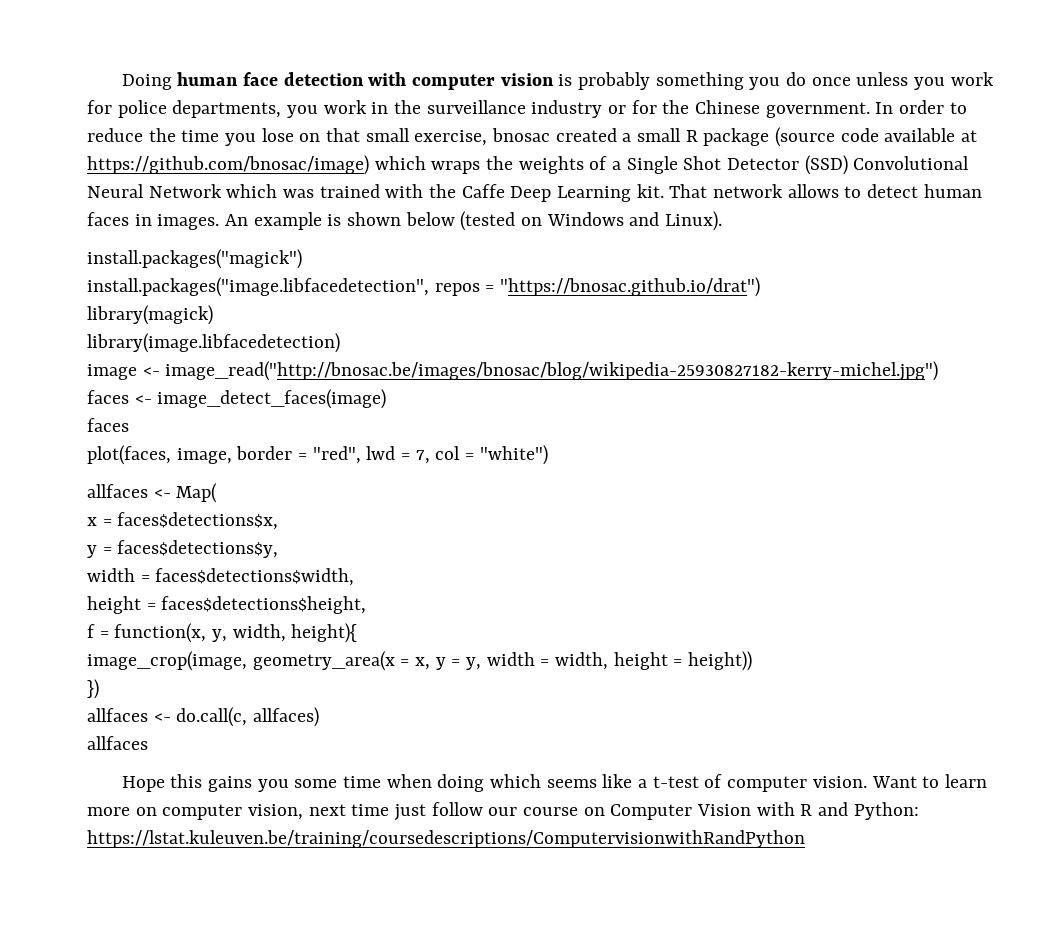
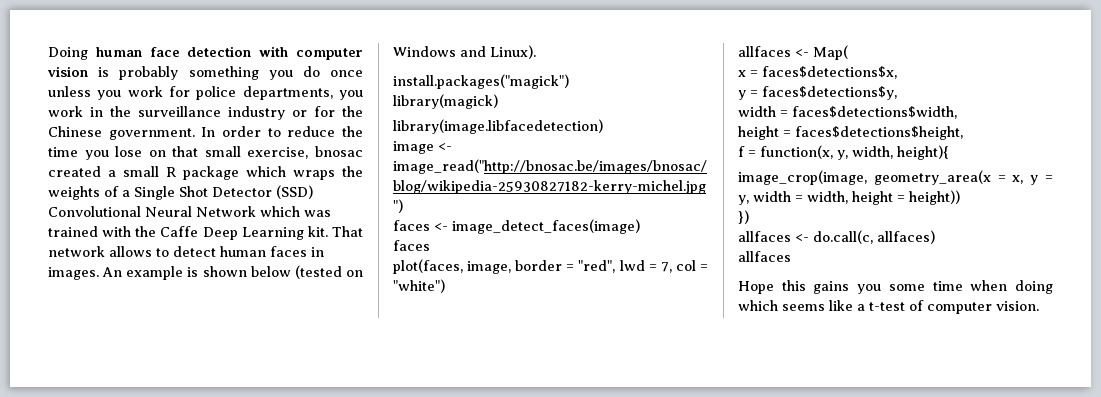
[775,127,978,147] [87,155,369,175] (source code available at https://github.com/bnosac/image) -> (239, 173) none
[87,277,761,297] // install.packages("image.libfacedetection", repos = "https://bnosac.github.io/drat") -> (569, 81) none
[871,774,987,788] [87,802,919,821] [87,830,805,848] Want to learn more on computer vision, next time just follow our course on Computer Vision with R and Python: https://lstat.kuleuven.be/training/coursedescriptions/ComputervisionwithRandPython -> (1039, 306) none

